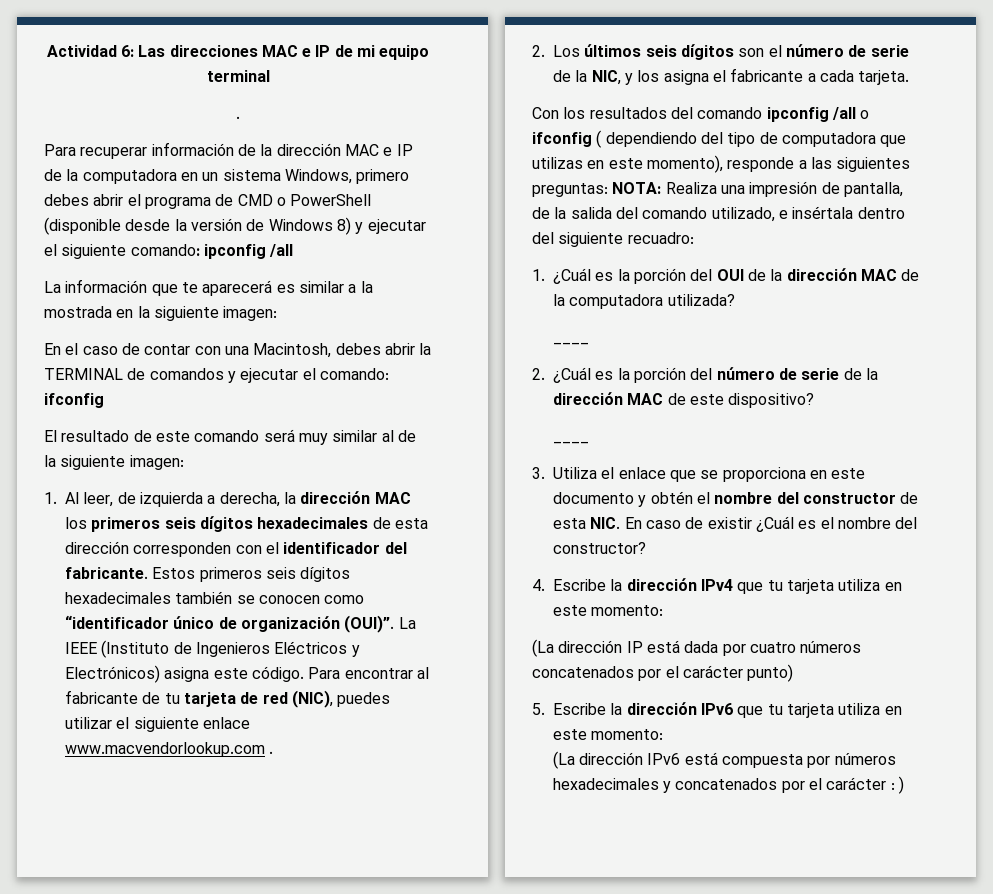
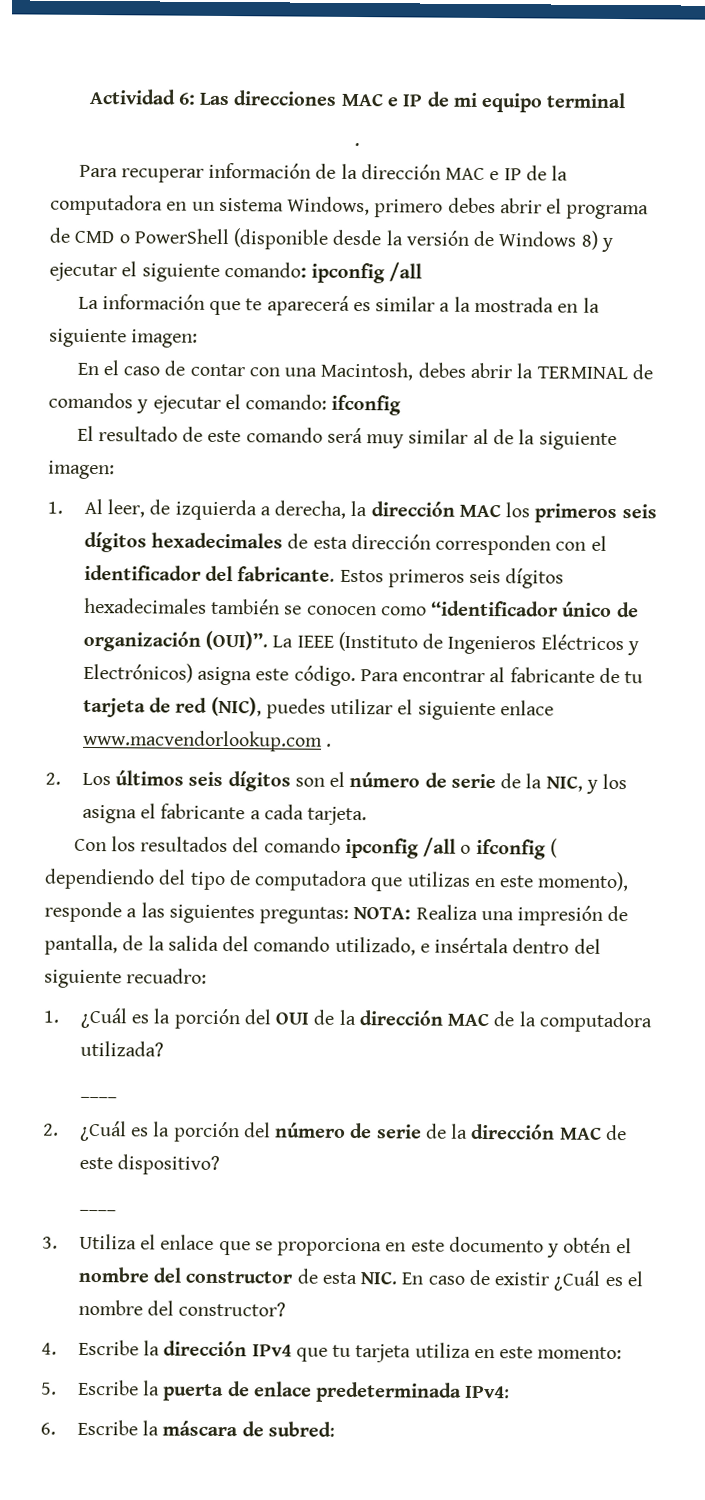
[532,639,862,657] [532,664,794,682] [532,702,902,718] [553,729,664,740] [552,751,896,769] [552,776,905,794] (La dirección IP está dada por cuatro números concatenados por el carácter punto) // 5. Escribe la dirección IPv6 que tu tarjeta utiliza en este momento: // (La dirección IPv6 está compuesta por números hexadecimales y concatenados por el carácter : ) -> [41,1379,511,1403] [40,1419,335,1437] 5. Escribe la puerta de enlace predeterminada IPv4: // 6. Escribe la máscara de subred:

